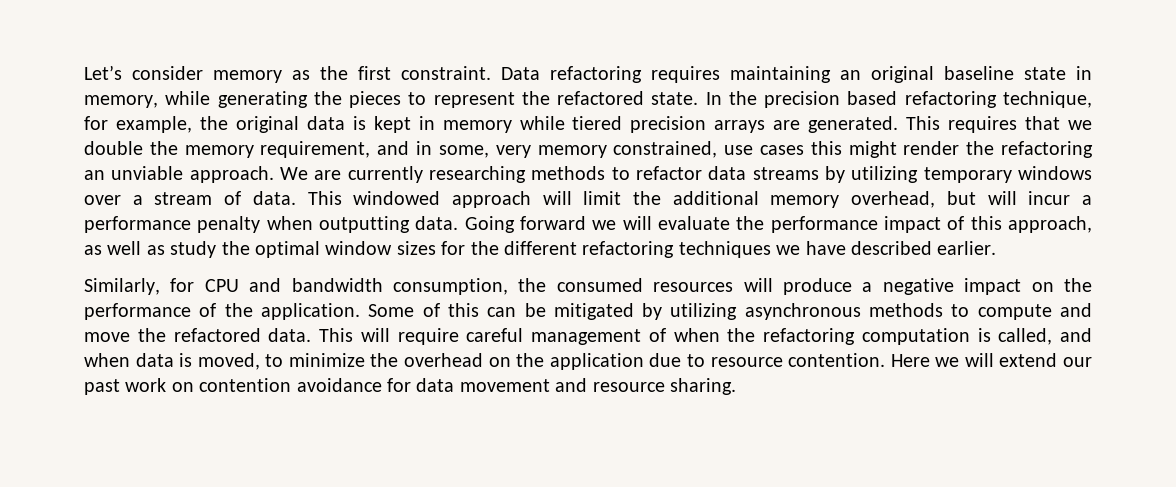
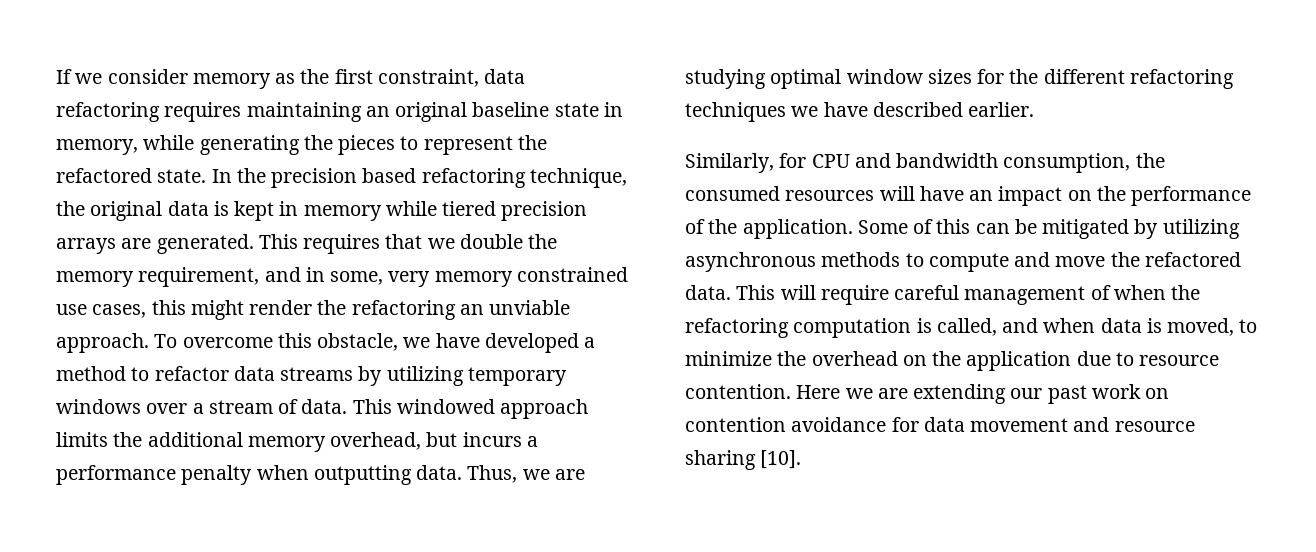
[84,65,122,80] Let’s -> [56,69,103,84] If we
[401,66,540,80] constraint. Data -> [377,69,526,87] constraint, data
[84,116,192,133] for example, -> (627, 178) none
[613,141,804,158] constrained, use cases -> [516,267,628,282] [56,304,147,318] constrained use cases,
[280,166,606,183] We are currently researching methods -> [154,333,596,353] [56,366,126,381] To overcome this obstacle, we have developed a method
[542,191,622,205] will limit -> [56,432,108,447] limits
[987,191,1071,205] will incur -> [462,432,522,447] incurs
[464,216,1093,233] [84,241,250,258] Going forward we will evaluate the performance impact of this approach, as well as study the -> [467,465,585,483] [685,69,766,89] Thus, we are studying
[782,278,954,295] produce a negative -> [919,186,994,201] have an
[964,353,1058,367] will extend -> [877,384,1007,404] are extending
[669,378,736,395] sharing. -> [685,450,802,470] sharing [10].

